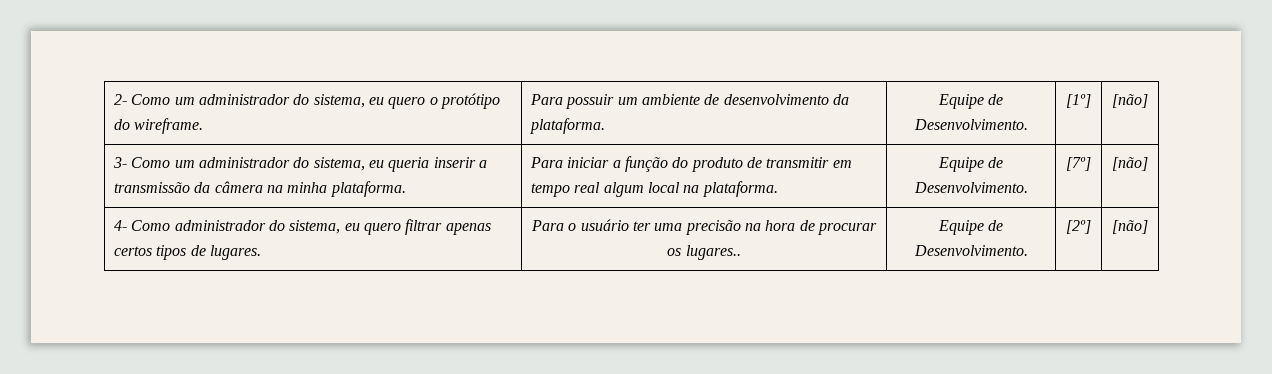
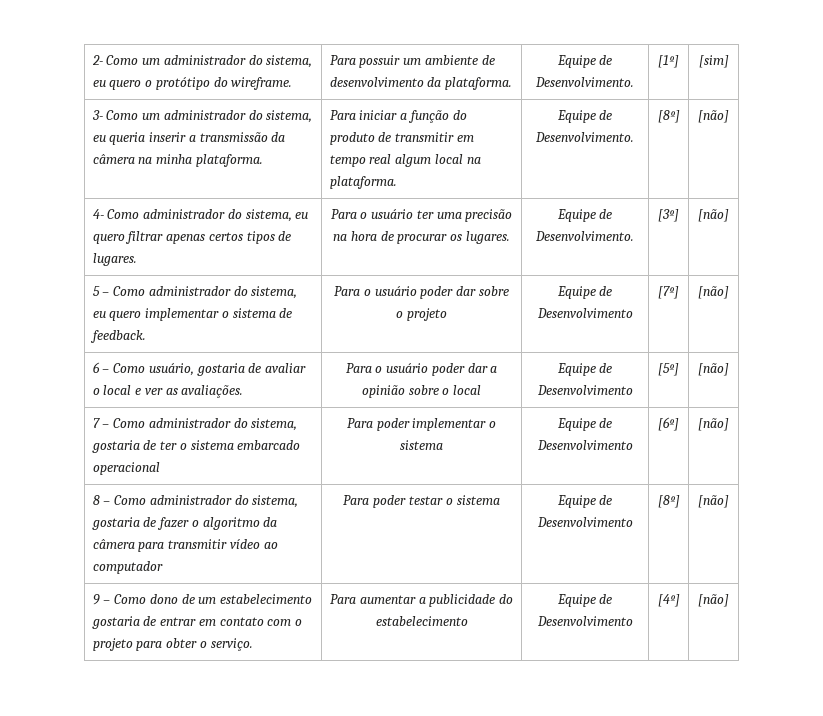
[1112,94,1148,108] [não] -> [698,55,729,68] [sim]
[1066,157,1091,171] [7º] -> [657,110,680,123] [8º]
[685,245,741,260] [937,220,1004,235] [913,245,1028,256] [1066,220,1091,234] [1112,220,1148,234] lugares.. | Equipe de Desenvolvimento. | [2º] | [não] -> [465,231,510,244] [556,209,613,222] [535,231,634,241] [658,209,679,222] [698,209,729,222] [92,286,298,299] [92,308,293,321] [89,330,146,343] [334,286,509,299] [396,308,447,321] [556,286,613,299] [536,308,633,318] [658,286,679,299] [698,286,729,299] [92,362,307,376] [92,385,244,398] [345,363,498,376] [361,385,482,398] [556,363,613,376] [536,385,633,395] [658,363,679,376] [698,363,729,376] [92,418,298,431] [91,440,301,453] [92,462,160,475] [346,418,497,431] [399,440,443,450] [556,418,613,431] [536,440,633,450] [658,417,679,431] [698,418,729,431] [92,495,299,508] [91,517,278,530] [92,539,278,552] [92,561,163,574] [343,495,500,508] [556,495,613,508] [536,517,633,527] [657,495,680,508] [698,495,729,508] [92,594,313,605] [91,616,303,629] [92,638,253,651] [329,594,514,607] [375,616,468,626] [556,594,613,607] [536,616,633,626] [657,594,680,607] [698,594,729,607] lugares. | Equipe de Desenvolvimento. | [3º] | [não] // 5 – Como administrador do sistema, eu quero implementar o sistema de feedback. | Para o usuário poder dar sobre o projeto | Equipe de Desenvolvimento | [7º] | [não] // 6 – Como usuário, gostaria de avaliar o local e ver as avaliações. | Para o usuário poder dar a opinião sobre o local | Equipe de Desenvolvimento | [5º] | [não] // 7 – Como administrador do sistema, gostaria de ter o sistema embarcado operacional | Para poder implementar o sistema | Equipe de Desenvolvimento | [6º] | [não] // 8 – Como administrador do sistema, gostaria de fazer o algoritmo da câmera para transmitir vídeo ao computador | Para poder testar o sistema | Equipe de Desenvolvimento | [8º] | [não] // 9 – Como dono de um estabelecimento gostaria de entrar em contato com o projeto para obter o serviço. | Para aumentar a publicidade do estabelecimento | Equipe de Desenvolvimento | [4º] | [não]

